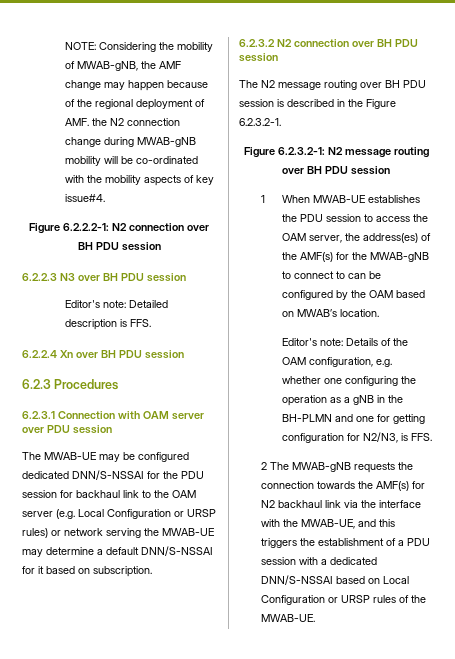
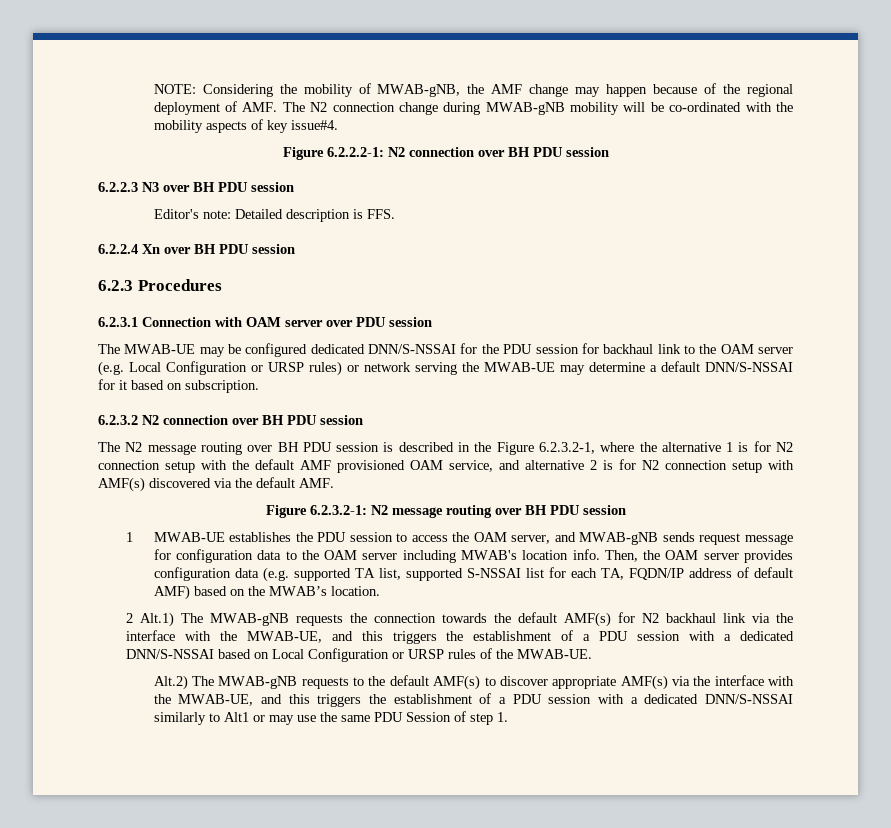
[91,118,107,126] the -> [282,102,305,112] The
[239,118,281,126] 6.2.3.2-1. -> [538,441,793,454] [98,459,794,473] [98,477,334,492] 6.2.3.2-1, where the alternative 1 is for N2 connection setup with the default AMF provisioned OAM service, and alternative 2 is for N2 connection setup with AMF(s) discovered via the default AMF.
[281,195,310,203] When -> (133, 537) none
[344,233,431,243] [281,252,429,262] [281,271,381,279] [281,290,425,300] [281,311,294,317] the address(es) of the AMF(s) for the MWAB-gNB to connect to can be configured by the OAM based on -> [554,532,794,545] [153,549,794,563] [153,567,793,582] [153,585,265,600] and MWAB-gNB sends request message for configuration data to the OAM server including MWAB's location info. Then, the OAM server provides configuration data (e.g. supported TA list, supported S-NSSAI list for each TA, FQDN/IP address of default AMF) based on the
[281,338,408,346] [281,357,392,367] [281,376,416,386] [281,395,403,406] [281,414,425,424] [281,432,432,443] [260,462,267,470] // Editor's note: Details of the OAM configuration, e.g. whether one configuring the operation as a gNB in the BH-PLMN and one for getting configuration for N2/N3, is FFS. // 2 -> [125,612,174,627] // 2 Alt.1)
(373, 485) none -> [517,612,557,623] default
(315, 618) none -> [153,675,794,690] [153,693,793,707] [153,711,508,725] // Alt.2) The MWAB-gNB requests to the default AMF(s) to discover appropriate AMF(s) via the interface with the MWAB-UE, and this triggers the establishment of a PDU session with a dedicated DNN/S-NSSAI similarly to Alt1 or may use the same PDU Session of step 1.

